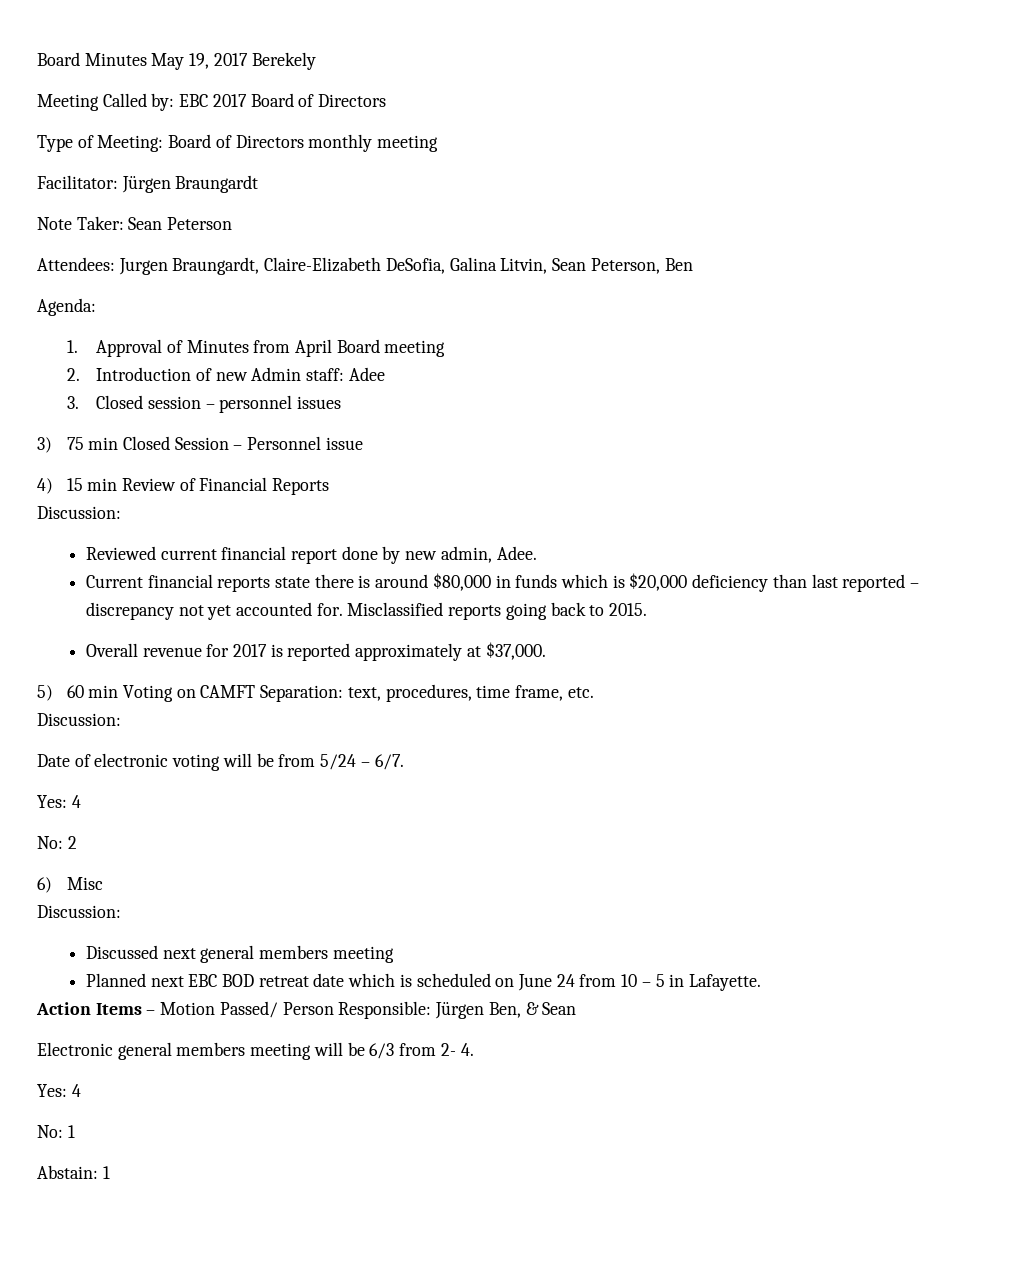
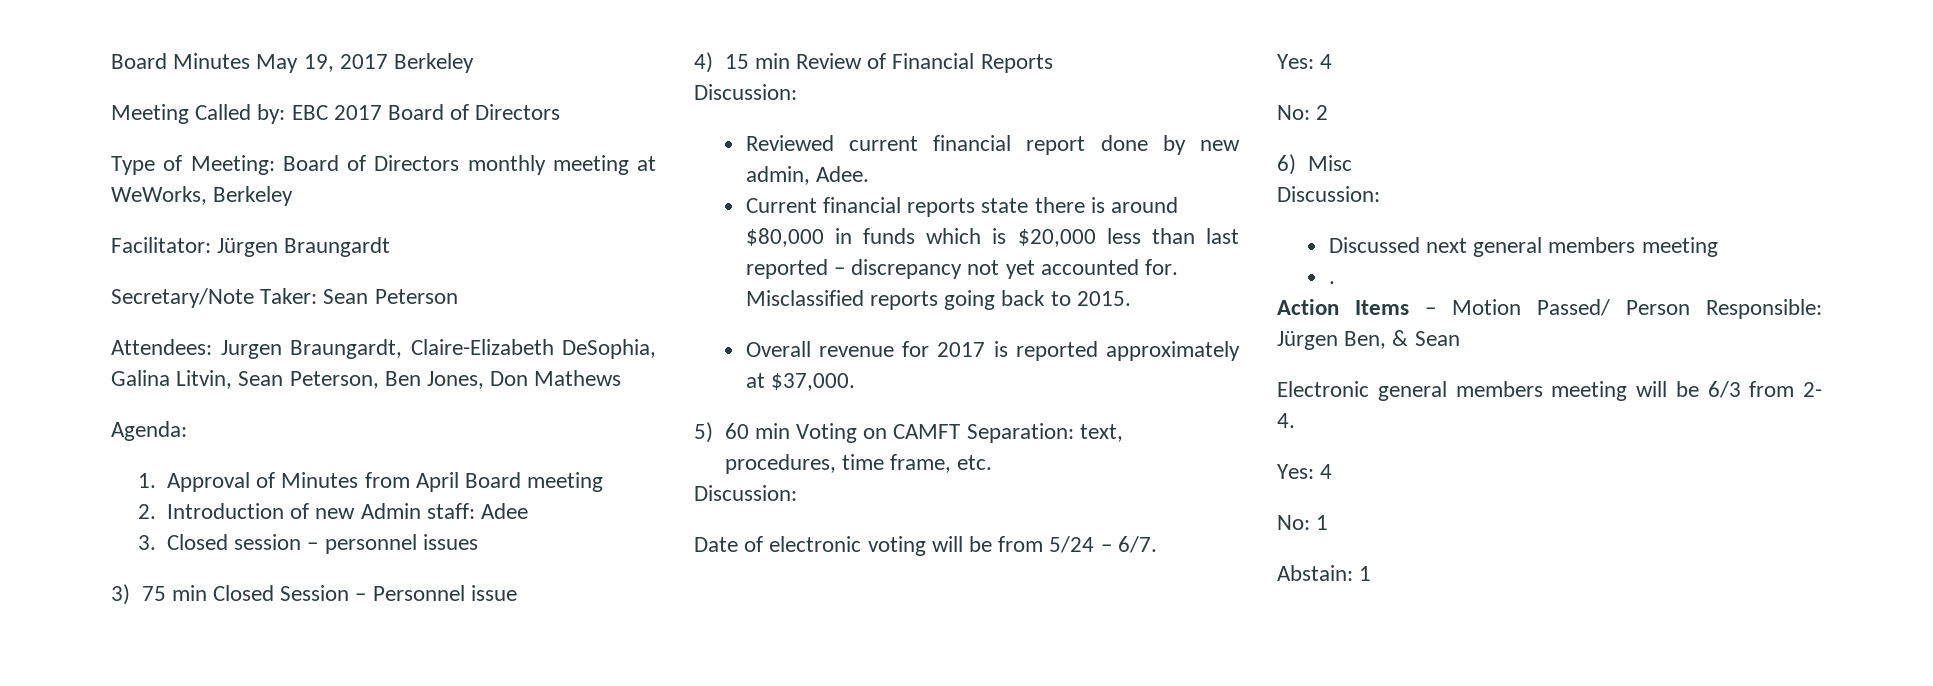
[251,52,316,70] Berekely -> [394,53,475,73] Berkeley
(439, 143) none -> [637,156,656,171] [111,186,294,206] at WeWorks, Berkeley
[37,217,72,230] Note -> [111,288,254,308] Secretary/Note
[385,258,445,274] DeSofia, -> [562,339,656,359] DeSophia,
(693, 264) none -> [427,370,622,389] Jones, Don Mathews
[692,574,769,592] deficiency -> [1106,228,1141,244] less
[85,973,762,991] Planned next EBC BOD retreat date which is scheduled on June 24 from 10 – 5 in Lafayette. -> [1328,281,1335,284] .

